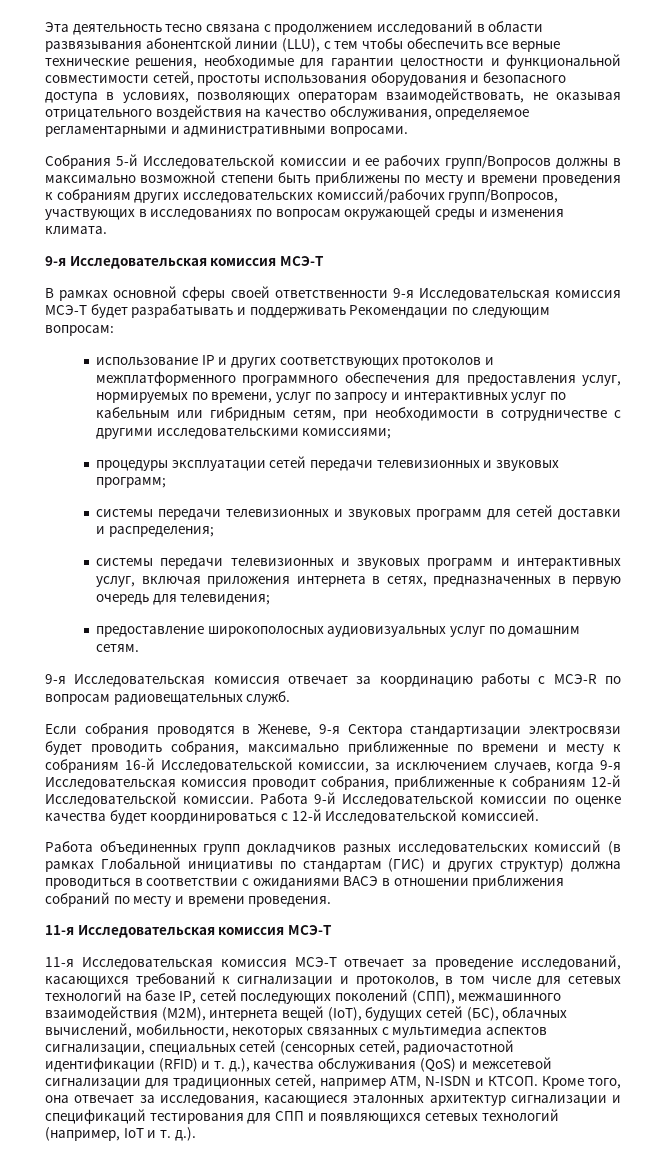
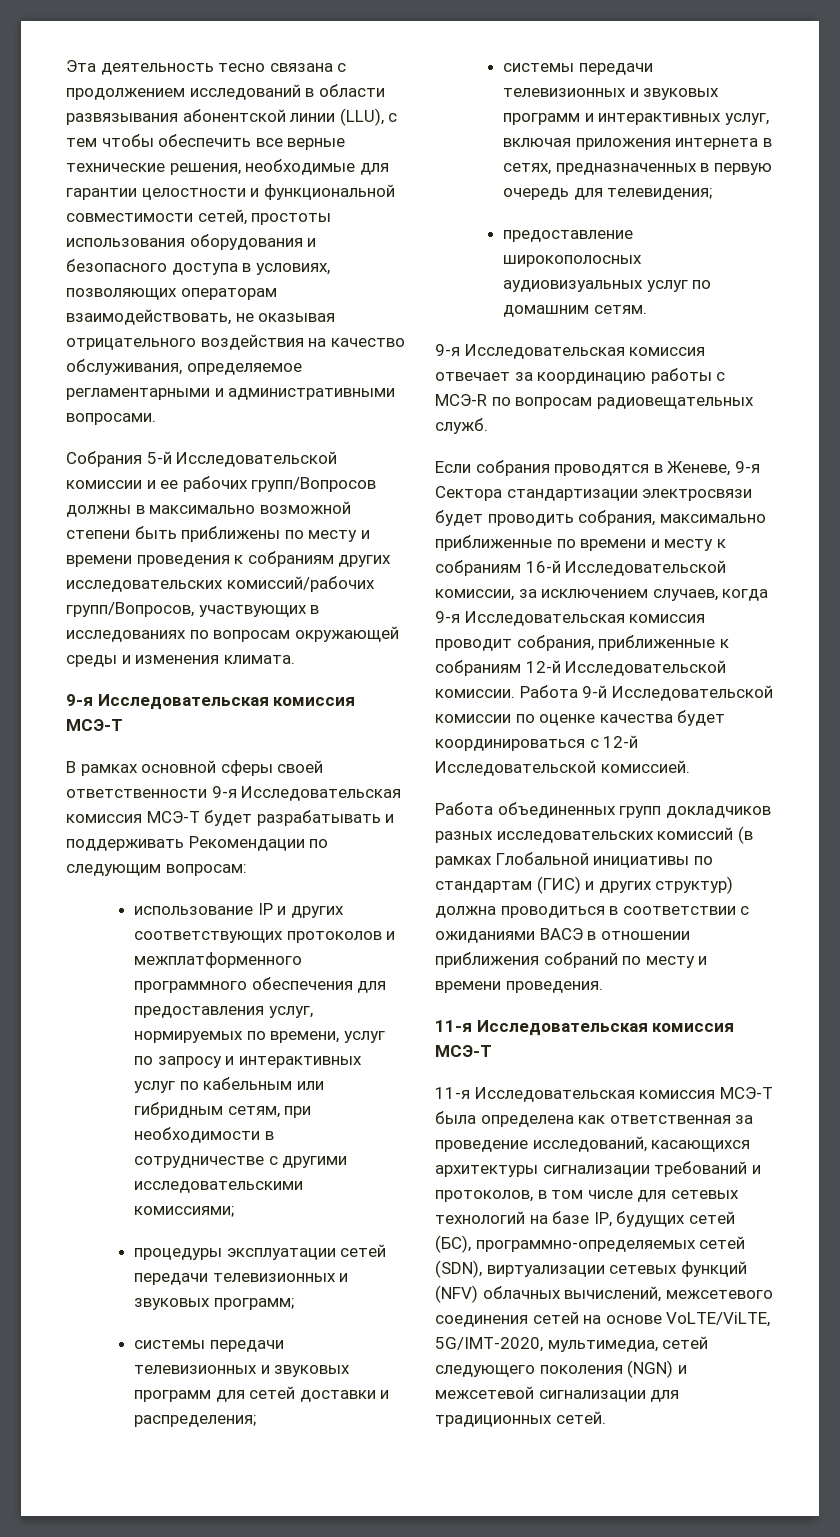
[344,959,405,967] отвечает -> [435,1111,731,1127] была определена как ответственная
[135,972,334,987] требований к сигнализации -> [435,1161,748,1177] архитектуры сигнализации требований
[199,989,562,1004] [45,1006,568,1021] [45,1023,547,1038] [45,1040,515,1055] [45,1057,456,1072] сетей последующих поколений (СПП), межмашинного взаимодействия (M2M), интернета вещей (IoT), будущих сетей (БС), облачных вычислений, мобильности, некоторых связанных с мультимедиа аспектов сигнализации, специальных сетей (сенсорных сетей, радиочастотной идентификации (RFID) и т. д.), качества обслуживания (QoS) -> [616,1211,735,1227] [435,1235,746,1253] [435,1260,747,1278] [435,1285,773,1303] [435,1311,771,1327] [435,1336,709,1352] [435,1360,674,1378] будущих сетей (БС), программно-определяемых сетей (SDN), виртуализации сетевых функций (NFV) облачных вычислений, межсетевого соединения сетей на основе VoLTE/ViLTE, 5G/IMT-2020, мультимедиа, сетей следующего поколения (NGN)
[275,1074,621,1089] [45,1095,621,1106] [45,1109,559,1124] [45,1127,196,1141] сетей, например АТМ, N-ISDN и КТСОП. Кроме того, она отвечает за исследования, касающиеся эталонных архитектур сигнализации и спецификаций тестирования для СПП и появляющихся сетевых технологий (например, IoT и т. д.). -> [555,1411,606,1424] сетей.

